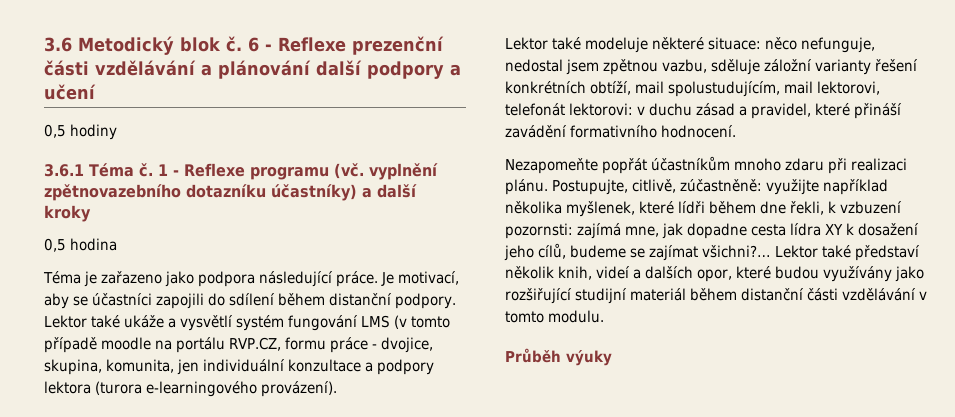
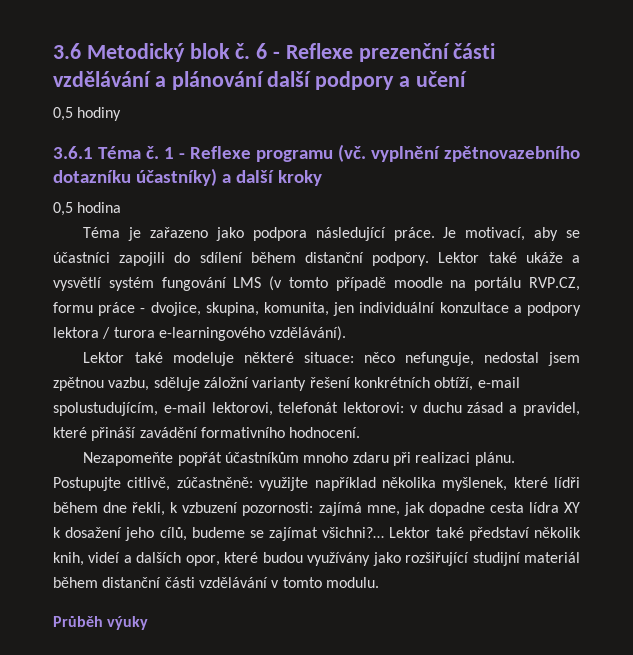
[95,381,337,397] (turora e-learningového provázení). -> [102,326,347,341] / turora e-learningového vzdělávání).
[635,81,813,97] mail spolustudujícím, mail -> [477,377,520,388] [53,402,206,416] e-mail spolustudujícím, e-mail
[552,179,628,195] Postupujte, -> [53,477,121,491] Postupujte
[505,223,573,239] pozornsti: -> [242,502,314,516] pozornosti:

